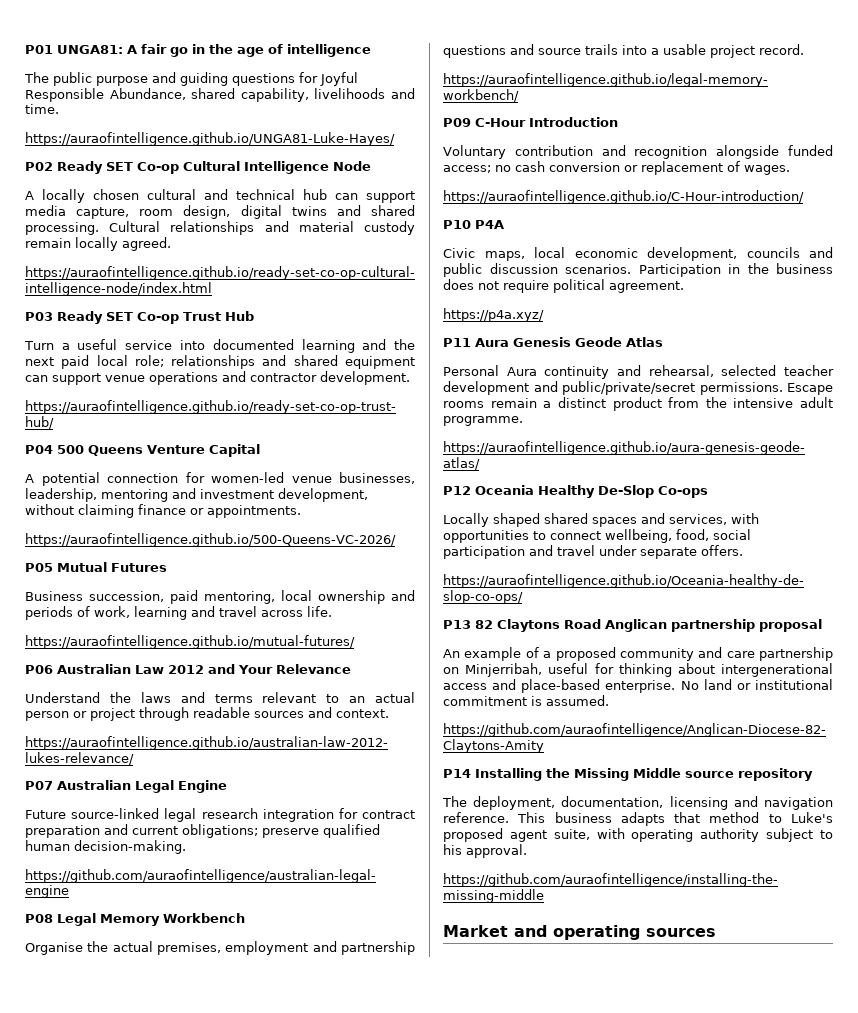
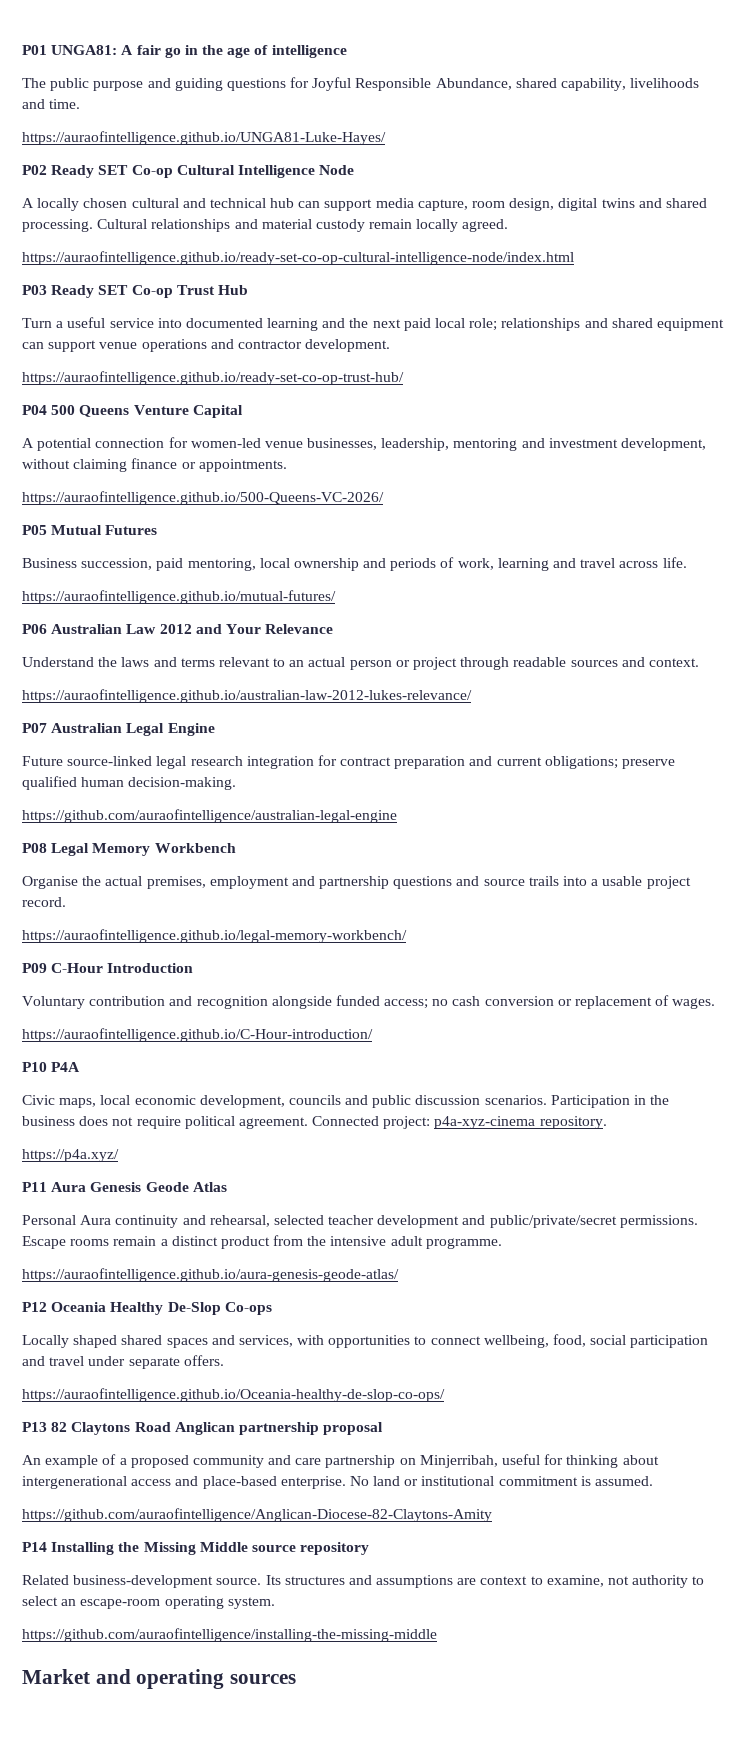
(684, 287) none -> [312,1116,607,1129] Connected project: p4a-xyz-cinema repository.
[442,796,833,810] [443,812,833,826] [443,828,833,842] [443,844,527,858] The deployment, documentation, licensing and navigation reference. This business adapts that method to Luke's proposed agent suite, with operating authority subject to his approval. -> [22,1575,705,1588] [22,1596,275,1609] Related business-development source. Its structures and assumptions are context to examine, not authority to select an escape-room operating system.

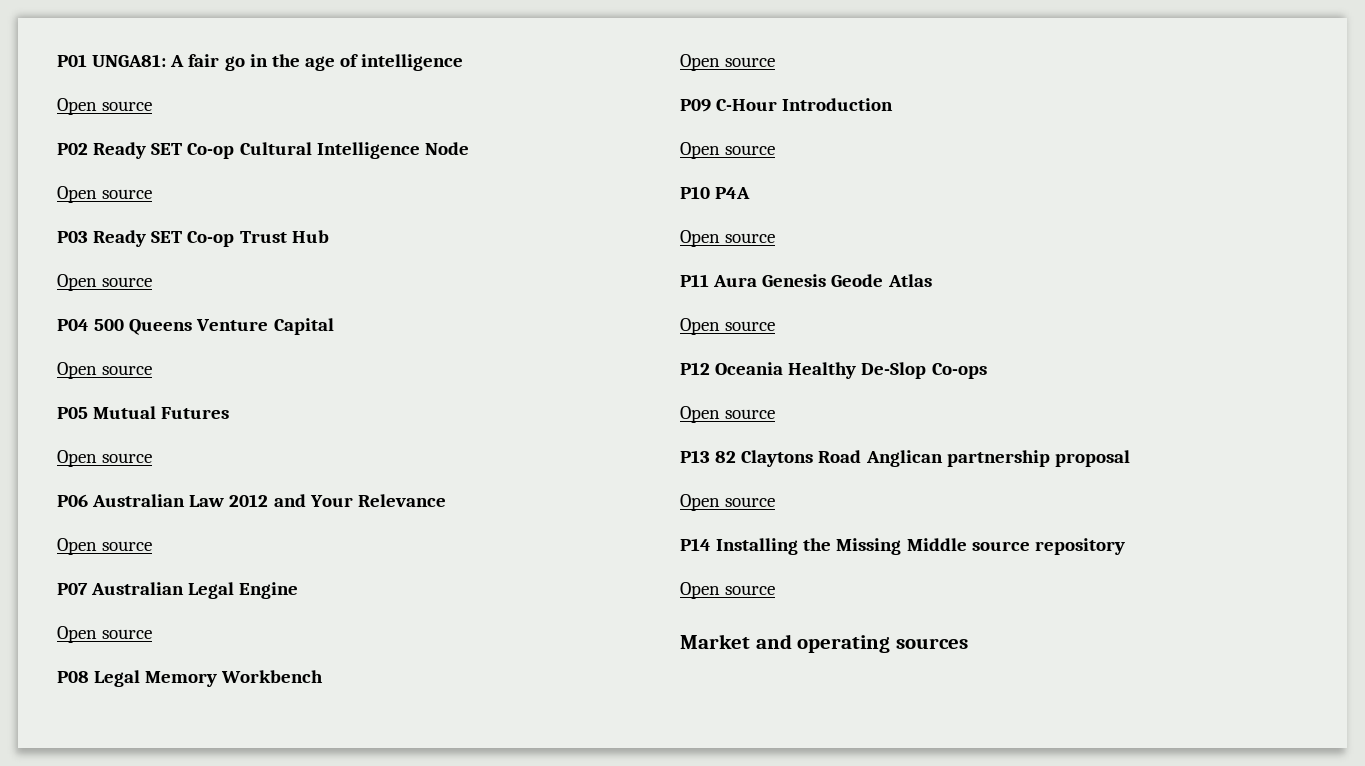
[22,77,700,91] [22,99,81,109] [22,131,386,145] The public purpose and guiding questions for Joyful Responsible Abundance, shared capability, livelihoods and time. // https://auraofintelligence.github.io/UNGA81-Luke-Hayes/ -> [57,98,153,115] Open source
[22,198,707,211] [22,219,509,232] [22,251,574,265] A locally chosen cultural and technical hub can support media capture, room design, digital twins and shared processing. Cultural relationships and material custody remain locally agreed. // https://auraofintelligence.github.io/ready-set-co-op-cultural-intelligence-node/index.html -> [57,186,153,203] Open source
[22,317,724,331] [22,339,391,352] [22,371,404,385] Turn a useful service into documented learning and the next paid local role; relationships and shared equipment can support venue operations and contractor development. // https://auraofintelligence.github.io/ready-set-co-op-trust-hub/ -> [57,274,153,291] Open source
[22,437,707,451] [22,458,287,472] [22,491,384,505] [22,525,158,535] [22,557,687,571] [22,590,336,604] A potential connection for women-led venue businesses, leadership, mentoring and investment development, without claiming finance or appointments. // https://auraofintelligence.github.io/500-Queens-VC-2026/ // P05 Mutual Futures // Business succession, paid mentoring, local ownership and periods of work, learning and travel across life. // https://auraofintelligence.github.io/mutual-futures/ -> [57,362,153,379] [57,406,230,419] [57,450,153,467] Open source // P05 Mutual Futures // Open source
[22,657,699,670] [22,689,472,703] [22,723,215,736] [22,755,676,769] [22,776,237,790] [22,809,397,823] [22,843,236,856] [22,876,691,889] [22,897,66,907] [22,929,407,943] [22,963,194,973] [22,995,716,1009] [22,1028,373,1042] [22,1062,81,1072] [22,1095,670,1108] [22,1116,607,1129] [22,1149,119,1162] Understand the laws and terms relevant to an actual person or project through readable sources and context. // https://auraofintelligence.github.io/australian-law-2012-lukes-relevance/ // P07 Australian Legal Engine // Future source-linked legal research integration for contract preparation and current obligations; preserve qualified human decision-making. // https://github.com/auraofintelligence/australian-legal-engine // P08 Legal Memory Workbench // Organise the actual premises, employment and partnership questions and source trails into a usable project record. // https://auraofintelligence.github.io/legal-memory-workbench/ // P09 C-Hour Introduction // Voluntary contribution and recognition alongside funded access; no cash conversion or replacement of wages. // https://auraofintelligence.github.io/C-Hour-introduction/ // P10 P4A // Civic maps, local economic development, councils and public discussion scenarios. Participation in the business does not require political agreement. Connected project: p4a-xyz-cinema repository. // https://p4a.xyz/ -> [57,538,153,555] [57,582,299,599] [57,626,153,643] [57,670,324,687] [680,54,776,71] [680,98,894,112] [680,142,776,159] [680,186,751,199] [680,230,776,247] Open source // P07 Australian Legal Engine // Open source // P08 Legal Memory Workbench // Open source // P09 C-Hour Introduction // Open source // P10 P4A // Open source
[22,1215,698,1228] [22,1235,502,1249] [22,1268,399,1282] Personal Aura continuity and rehearsal, selected teacher development and public/private/secret permissions. Escape rooms remain a distinct product from the intensive adult programme. // https://auraofintelligence.github.io/aura-genesis-geode-atlas/ -> [680,318,776,335] Open source
[22,1334,709,1348] [22,1355,224,1369] [22,1388,445,1402] Locally shaped shared spaces and services, with opportunities to connect wellbeing, food, social participation and travel under separate offers. // https://auraofintelligence.github.io/Oceania-healthy-de-slop-co-ops/ -> [680,406,776,423] Open source
[22,1454,659,1468] [22,1476,654,1489] [22,1508,492,1522] An example of a proposed community and care partnership on Minjerribah, useful for thinking about intergenerational access and place-based enterprise. No land or institutional commitment is assumed. // https://github.com/auraofintelligence/Anglican-Diocese-82-Claytons-Amity -> [680,494,776,511] Open source
[22,1575,705,1588] [22,1596,275,1609] [22,1628,437,1642] Related business-development source. Its structures and assumptions are context to examine, not authority to select an escape-room operating system. // https://github.com/auraofintelligence/installing-the-missing-middle -> [680,582,776,599] Open source

